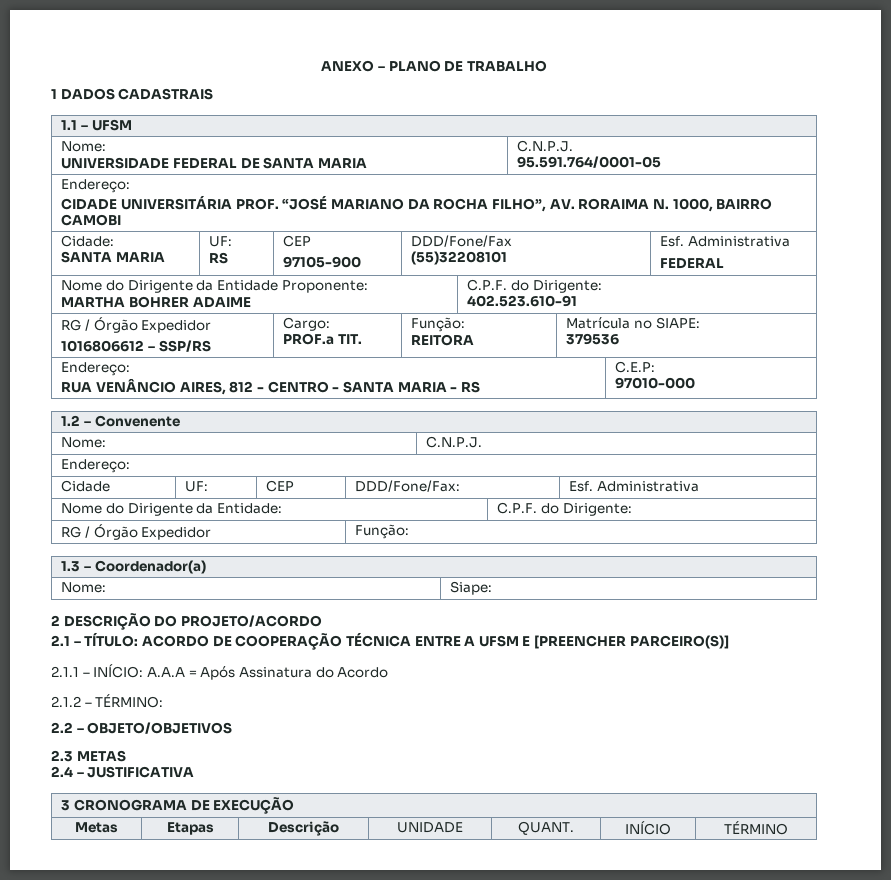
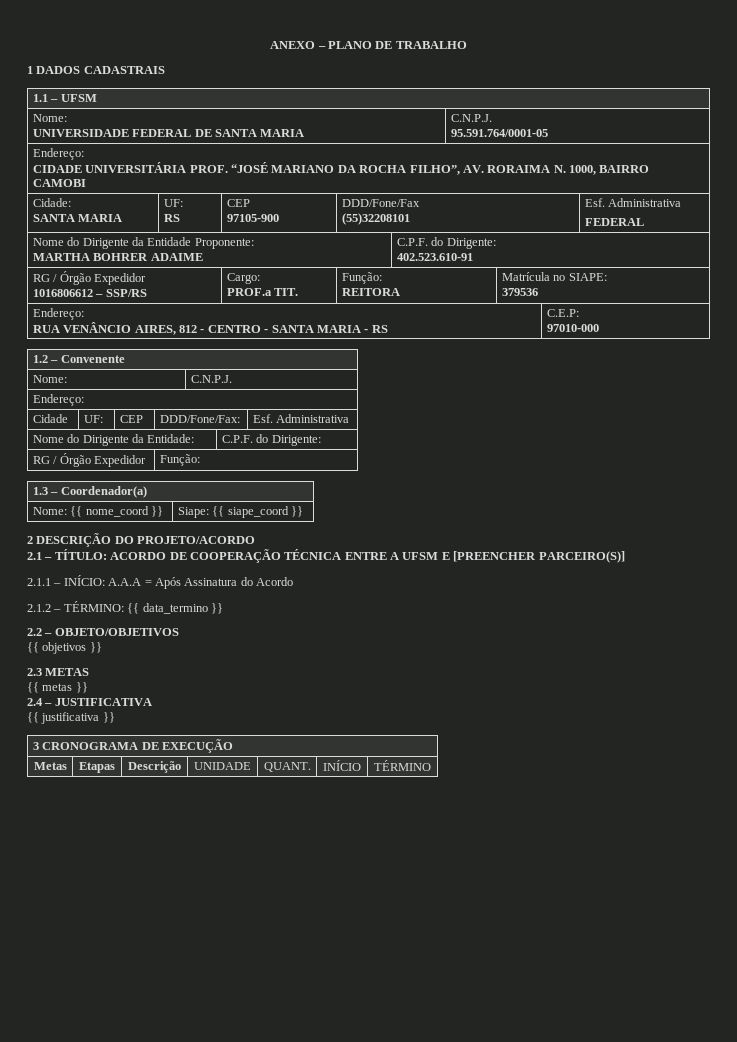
[450,581,493,595] | Siape: -> [70,506,164,517] [177,506,304,518] {{ nome_coord }} | Siape: {{ siape_coord }}
(164, 701) none -> [127,603,223,614] {{ data_termino }}
(233, 728) none -> [27,642,102,654] // {{ objetivos }}
(126, 756) none -> [27,682,88,693] // {{ metas }}
(195, 772) none -> [27,712,115,724] // {{ justificativa }}

